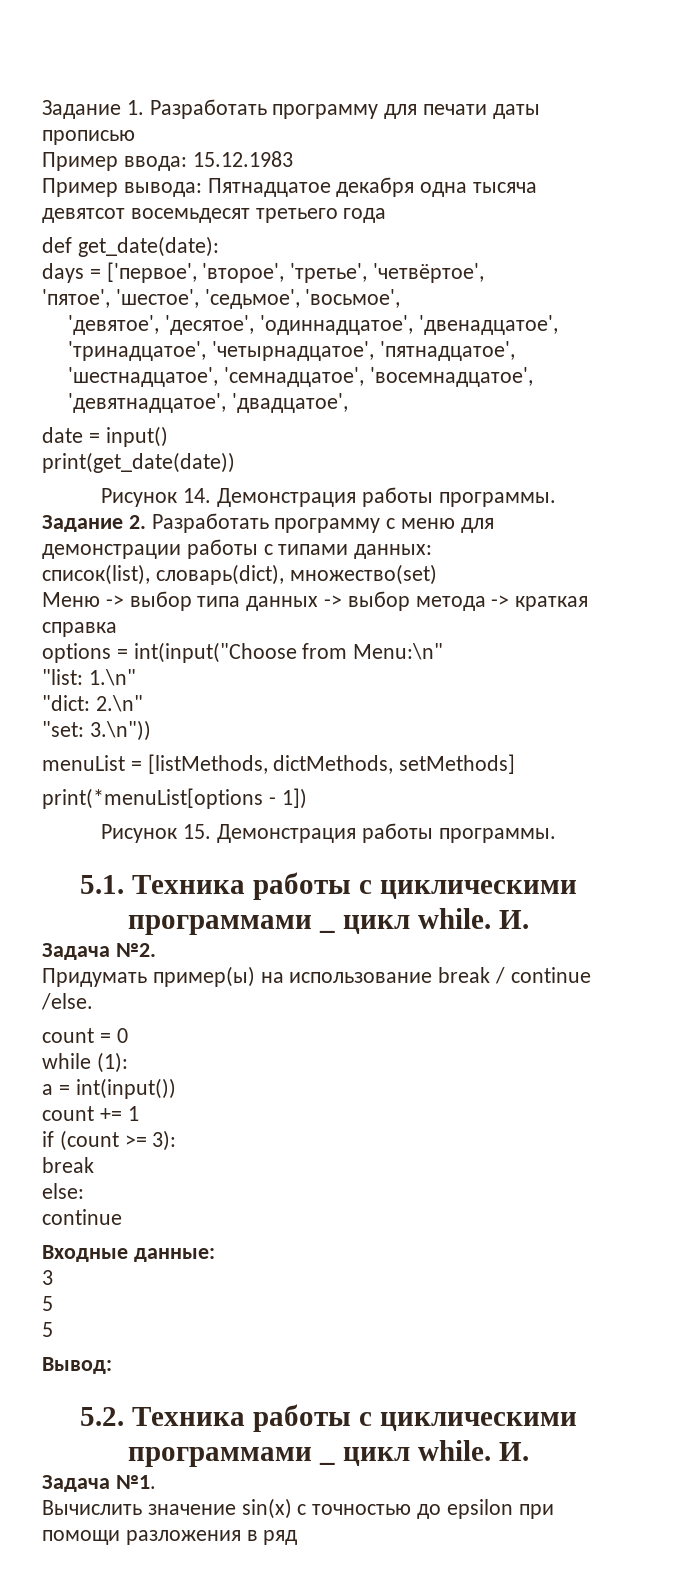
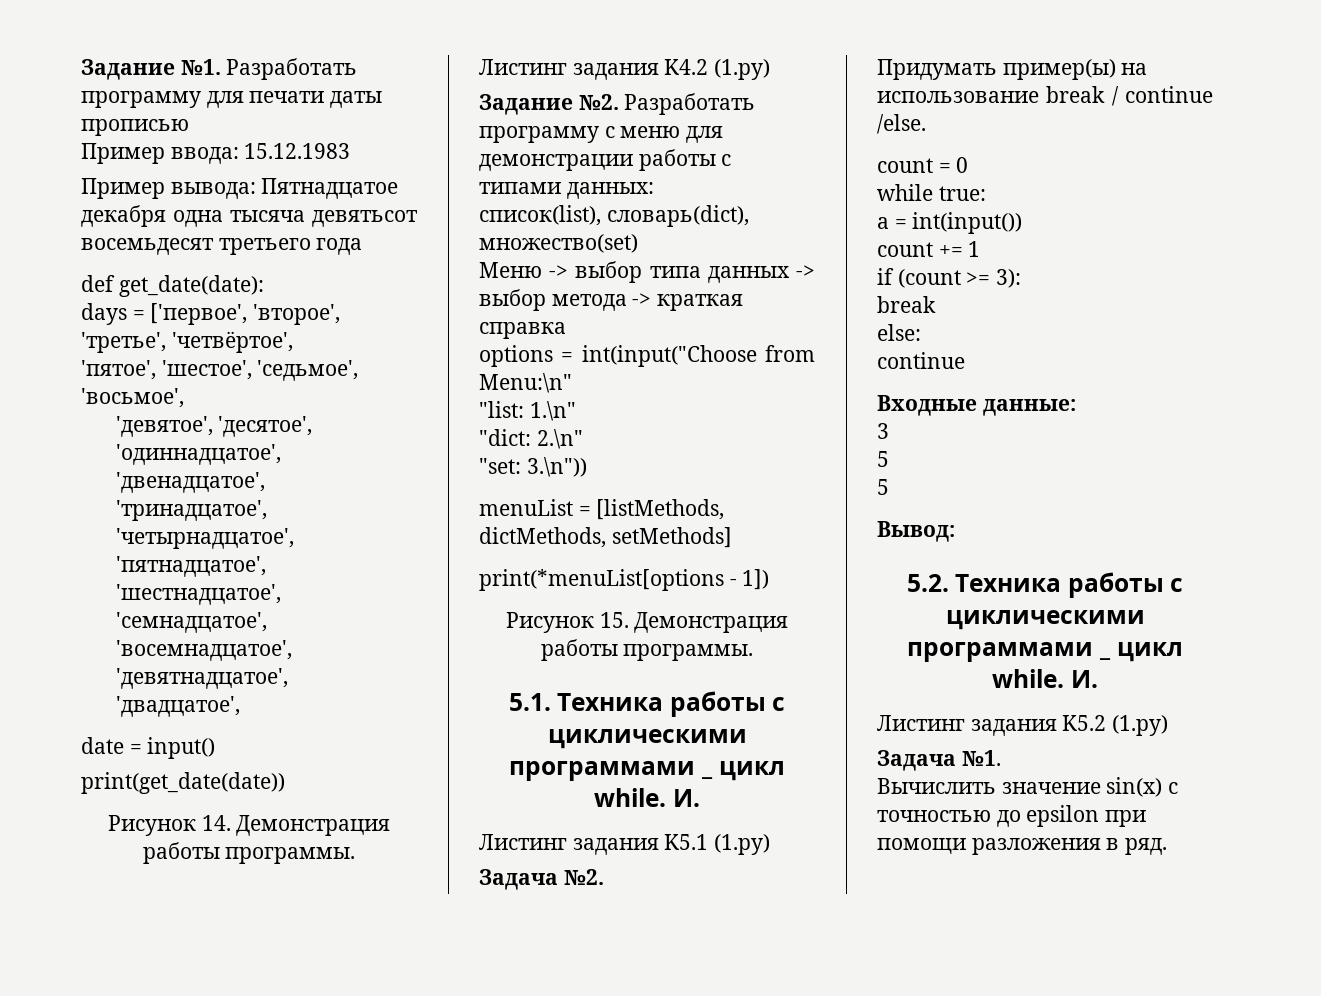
[42,100,144,119] Задание 1. -> [81,59,221,80] Задание №1.
[42,208,125,223] девятсот -> [312,210,418,227] девятьсот
[42,515,146,532] // Задание 2. -> [479,59,771,80] [479,94,619,115] // Листинг задания K4.2 (1.py) // Задание №2.
(529, 919) none -> [479,834,771,855] // Листинг задания K5.1 (1.py)
[96,1052,128,1073] (1): -> [938,186,986,201] true:
(529, 1451) none -> [877,715,1169,736] // Листинг задания K5.2 (1.py)
[263,1530,298,1545] ряд -> [1125,838,1168,855] ряд.

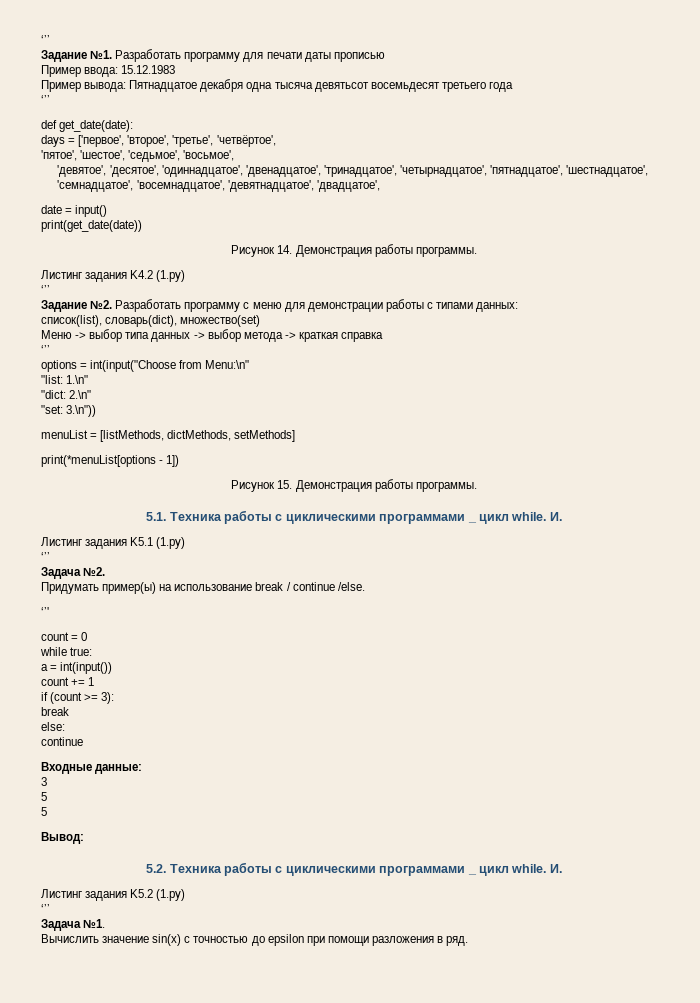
(81, 69) none -> [41,35,50,44] ‘’’ //
(363, 246) none -> [41,95,50,104] // ‘’’
(771, 69) none -> [41,285,50,294] // ‘’’
(566, 330) none -> [41,345,50,354] // ‘’’
(771, 844) none -> [41,552,50,561] // ‘’’
(926, 124) none -> [41,607,49,616] // ‘’'
(1169, 725) none -> [41,904,50,913] // ‘’’

